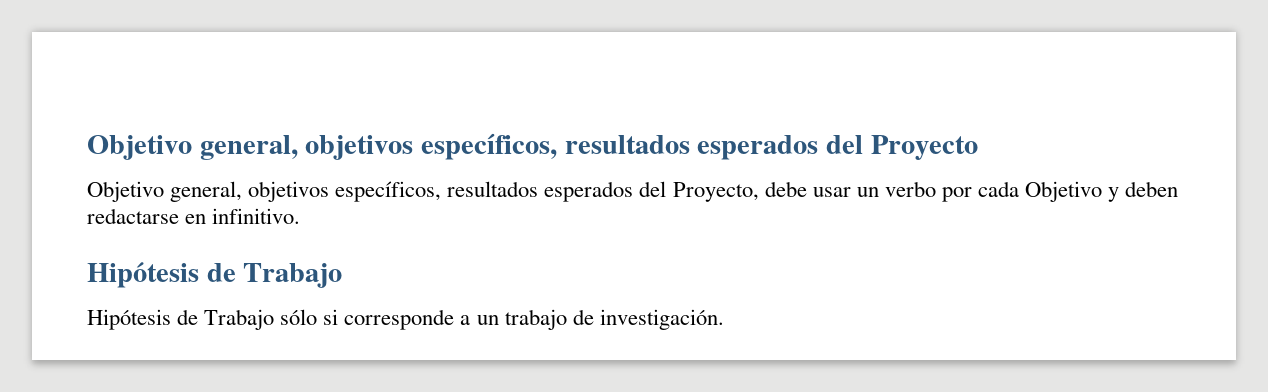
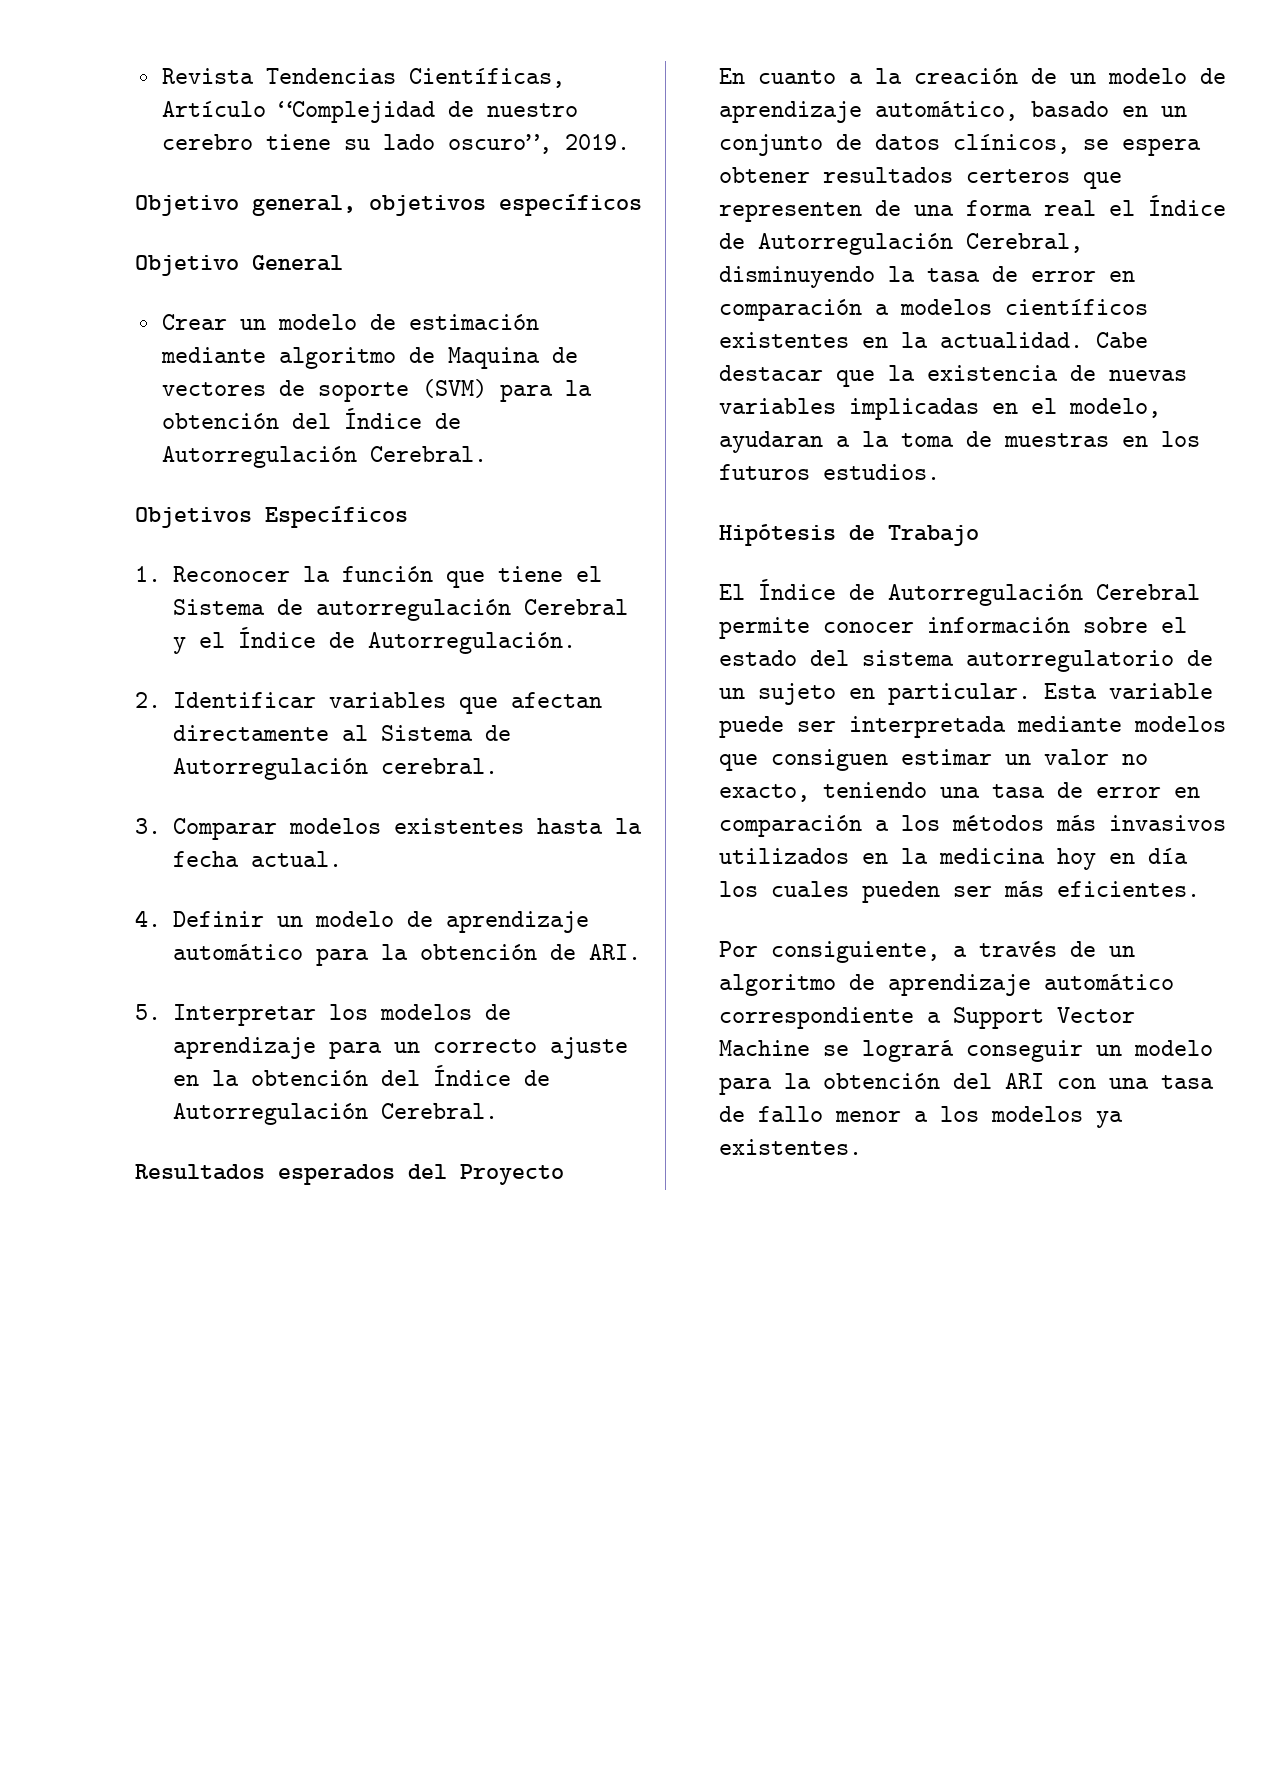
[87,133,978,160] [87,181,1179,202] [87,208,301,224] [87,262,343,288] [87,309,724,330] Objetivo general, objetivos específicos, resultados esperados del Proyecto // Objetivo general, objetivos específicos, resultados esperados del Proyecto, debe usar un verbo por cada Objetivo y deben redactarse en infinitivo. // Hipótesis de Trabajo // Hipótesis de Trabajo sólo si corresponde a un trabajo de investigación. -> [161,68,565,88] [161,101,578,123] [161,134,630,154] [134,194,642,216] [134,255,343,276] [161,314,539,330] [160,347,578,369] [161,379,592,402] [161,408,461,429] [161,446,487,468] [134,506,408,528] [134,566,603,588] [173,599,629,621] [173,627,577,654] [134,692,603,714] [173,725,512,741] [173,758,499,780] [134,818,643,840] [173,851,343,867] [134,910,590,933] [173,944,642,966] [134,1004,512,1026] [173,1037,629,1059] [173,1065,551,1086] [173,1103,499,1125] [134,1164,564,1185] [718,68,1226,84] [718,101,1187,123] [718,134,1201,156] [718,167,1122,189] [718,195,1226,222] [718,233,1083,255] [718,266,1135,288] [718,299,1148,321] [718,332,1148,348] [718,365,1187,387] [718,398,1161,420] [718,431,1200,453] [718,464,940,480] [718,524,979,546] [718,579,1200,606] [718,617,1187,639] [718,650,1213,672] [718,683,1213,705] [718,716,1226,738] [718,749,1148,771] [718,782,1200,802] [718,815,1226,837] [718,848,1188,870] [718,881,1200,903] [718,941,1135,963] [718,974,1174,996] [718,1007,1135,1029] [718,1040,1213,1062] [718,1073,1214,1095] [718,1106,1123,1128] [718,1139,862,1155] Revista Tendencias Científicas, Artículo “Complejidad de nuestro cerebro tiene su lado oscuro”, 2019. // Objetivo general, objetivos específicos // Objetivo General // Crear un modelo de estimación mediante algoritmo de Maquina de vectores de soporte (SVM) para la obtención del Índice de Autorregulación Cerebral. // Objetivos Específicos // 1. Reconocer la función que tiene el Sistema de autorregulación Cerebral y el Índice de Autorregulación. // 2. Identificar variables que afectan directamente al Sistema de Autorregulación cerebral. // 3. Comparar modelos existentes hasta la fecha actual. // 4. Definir un modelo de aprendizaje automático para la obtención de ARI. // 5. Interpretar los modelos de aprendizaje para un correcto ajuste en la obtención del Índice de Autorregulación Cerebral. // Resultados esperados del Proyecto // En cuanto a la creación de un modelo de aprendizaje automático, basado en un conjunto de datos clínicos, se espera obtener resultados certeros que representen de una forma real el Índice de Autorregulación Cerebral, disminuyendo la tasa de error en comparación a modelos científicos existentes en la actualidad. Cabe destacar que la existencia de nuevas variables implicadas en el modelo, ayudaran a la toma de muestras en los futuros estudios. // Hipótesis de Trabajo // El Índice de Autorregulación Cerebral permite conocer información sobre el estado del sistema autorregulatorio de un sujeto en particular. Esta variable puede ser interpretada mediante modelos que consiguen estimar un valor no exacto, teniendo una tasa de error en comparación a los métodos más invasivos utilizados en la medicina hoy en día los cuales pueden ser más eficientes. // Por consiguiente, a través de un algoritmo de aprendizaje automático correspondiente a Support Vector Machine se logrará conseguir un modelo para la obtención del ARI con una tasa de fallo menor a los modelos ya existentes.

